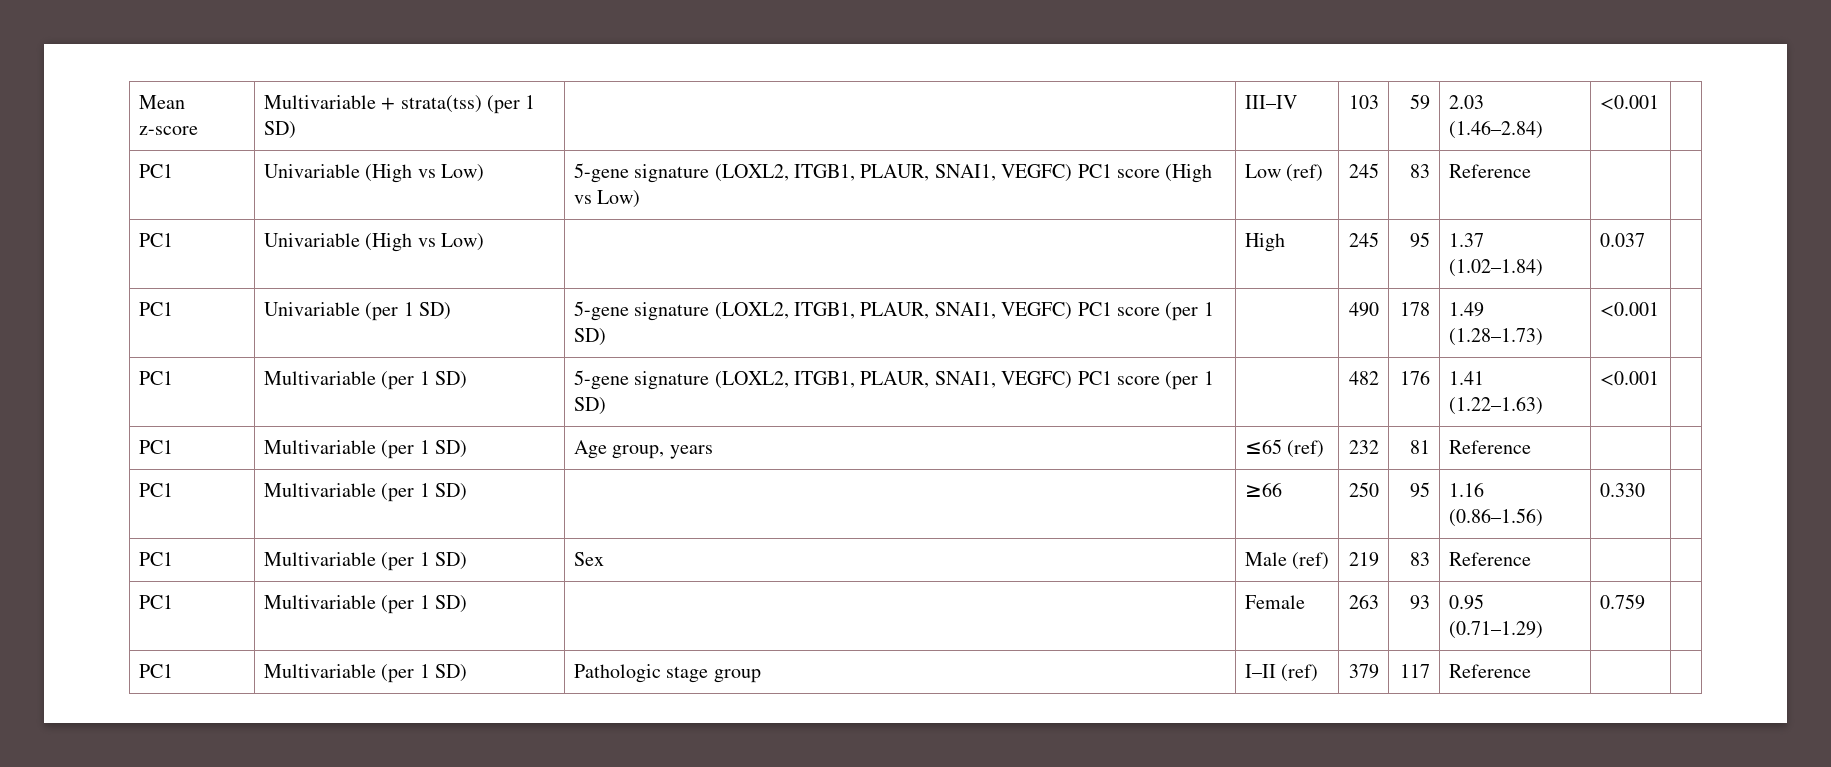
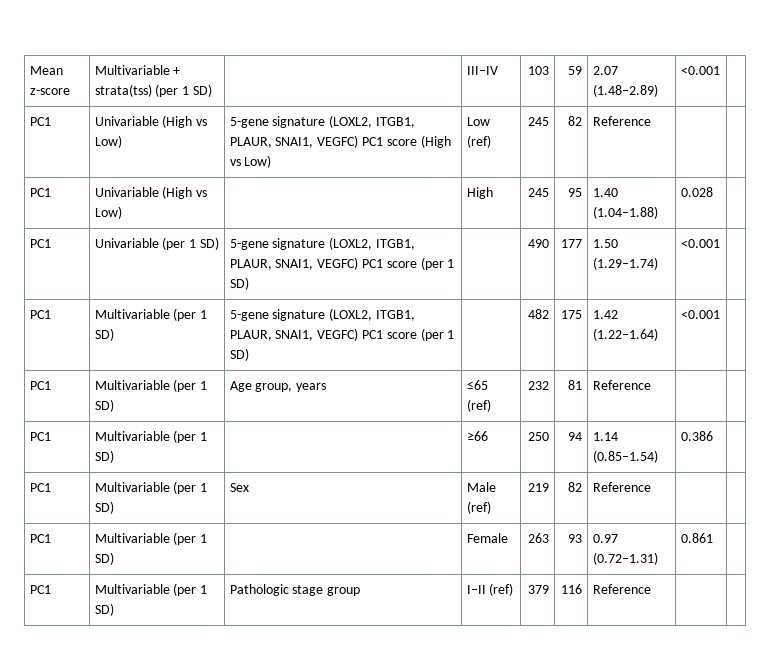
[1448,95,1484,109] [1448,120,1543,139] 2.03 (1.46–2.84) -> [592,66,618,75] [592,84,658,97] 2.07 (1.48–2.89)
[1410,164,1431,178] 83 -> [568,116,583,126] 82
[1448,233,1484,247] [1448,259,1543,277] [1599,233,1645,247] 1.37 (1.02–1.84) | 0.037 -> [592,188,618,197] [592,206,658,219] [680,187,713,197] 1.40 (1.04–1.88) | 0.028
[1400,302,1431,316] [1448,302,1484,317] [1448,328,1543,346] 178 | 1.49 (1.28–1.73) -> [561,239,583,248] [592,239,618,248] [592,257,658,270] 177 | 1.50 (1.29–1.74)
[1400,370,1431,385] [1448,371,1484,385] [1448,396,1543,415] 176 | 1.41 (1.22–1.63) -> [561,310,583,319] [592,310,618,319] [592,328,658,341] 175 | 1.42 (1.22–1.64)
[1410,482,1431,498] [1448,482,1484,497] [1448,508,1543,527] [1599,483,1645,497] 95 | 1.16 (0.86–1.56) | 0.330 -> [568,432,583,441] [592,432,618,441] [592,450,658,463] [680,431,713,441] 94 | 1.14 (0.85–1.54) | 0.386
[1410,552,1431,566] 83 -> [568,482,583,492] 82
[1448,594,1484,610] [1448,621,1543,639] [1599,594,1645,610] 0.95 (0.71–1.29) | 0.759 -> [592,534,618,543] [592,552,658,565] [680,533,713,543] 0.97 (0.72–1.31) | 0.861
[1400,664,1431,678] 117 -> [561,584,583,594] 116

